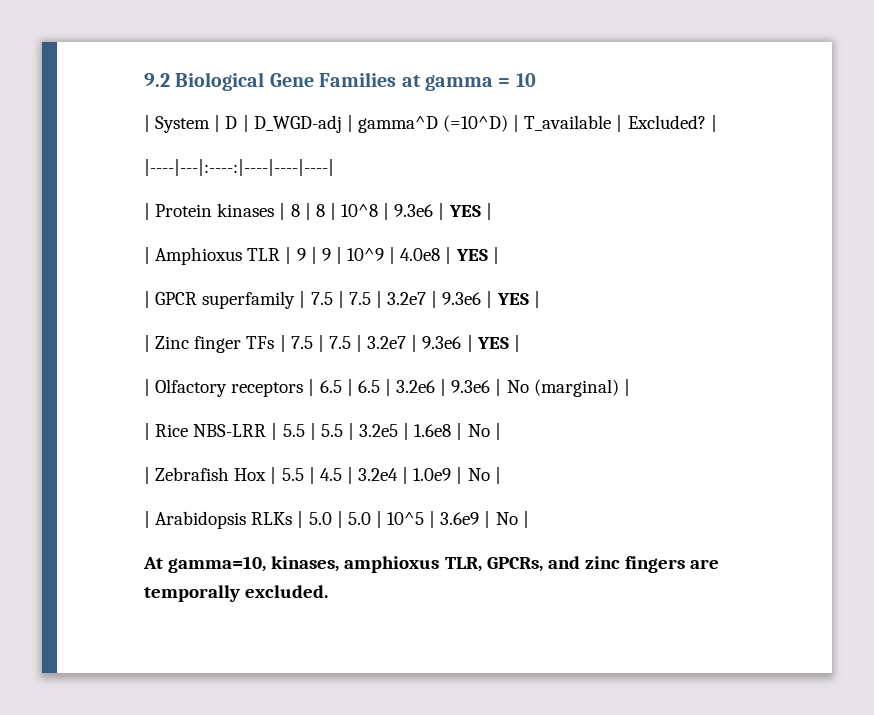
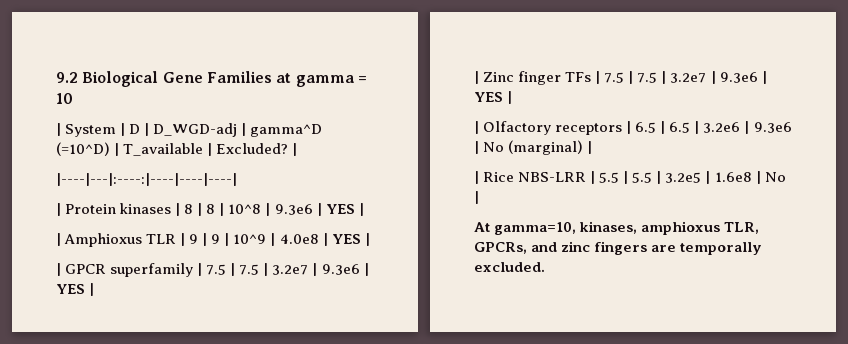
[144,467,501,484] [144,511,529,529] // | Zebrafish Hox | 5.5 | 4.5 | 3.2e4 | 1.0e9 | No | // | Arabidopsis RLKs | 5.0 | 5.0 | 10^5 | 3.6e9 | No | -> (479, 197) none

